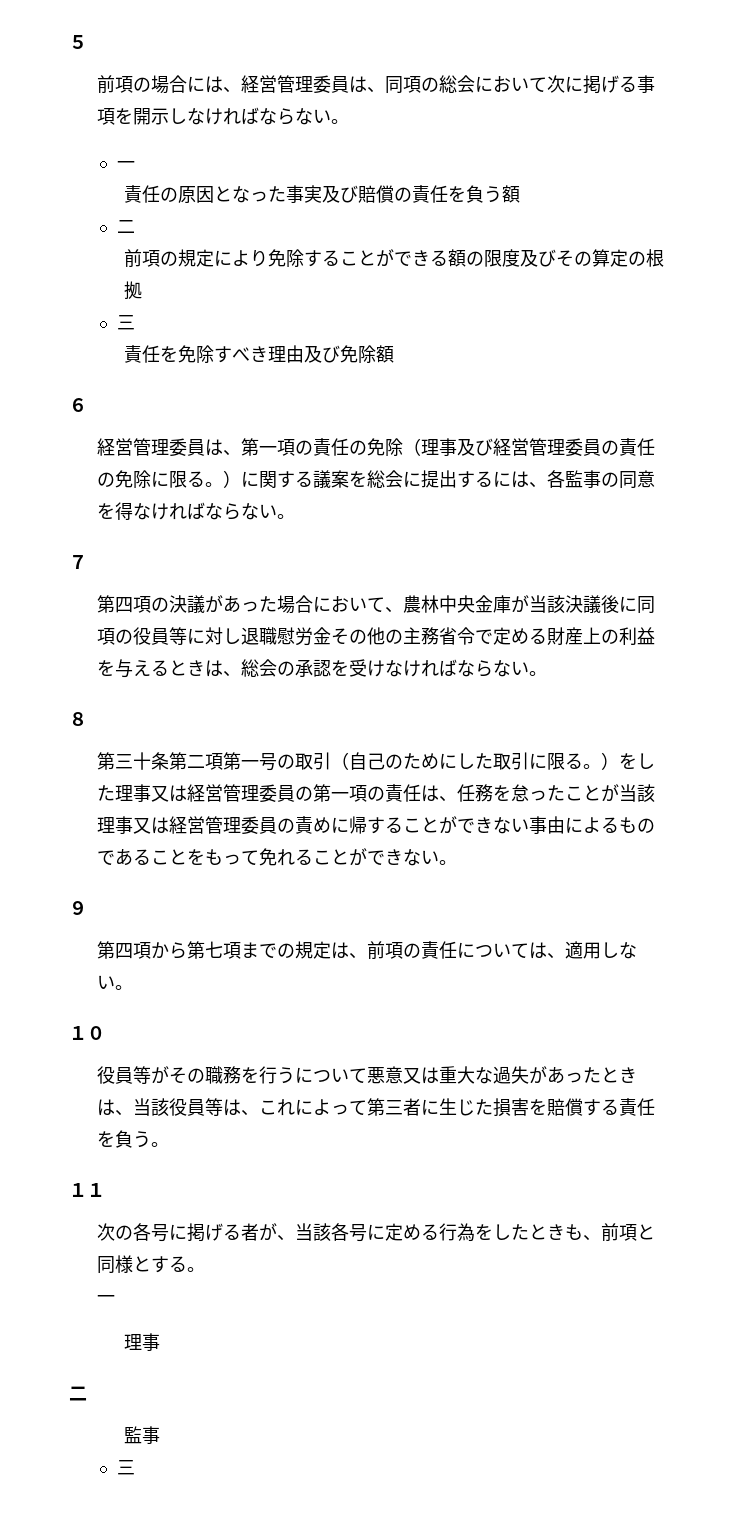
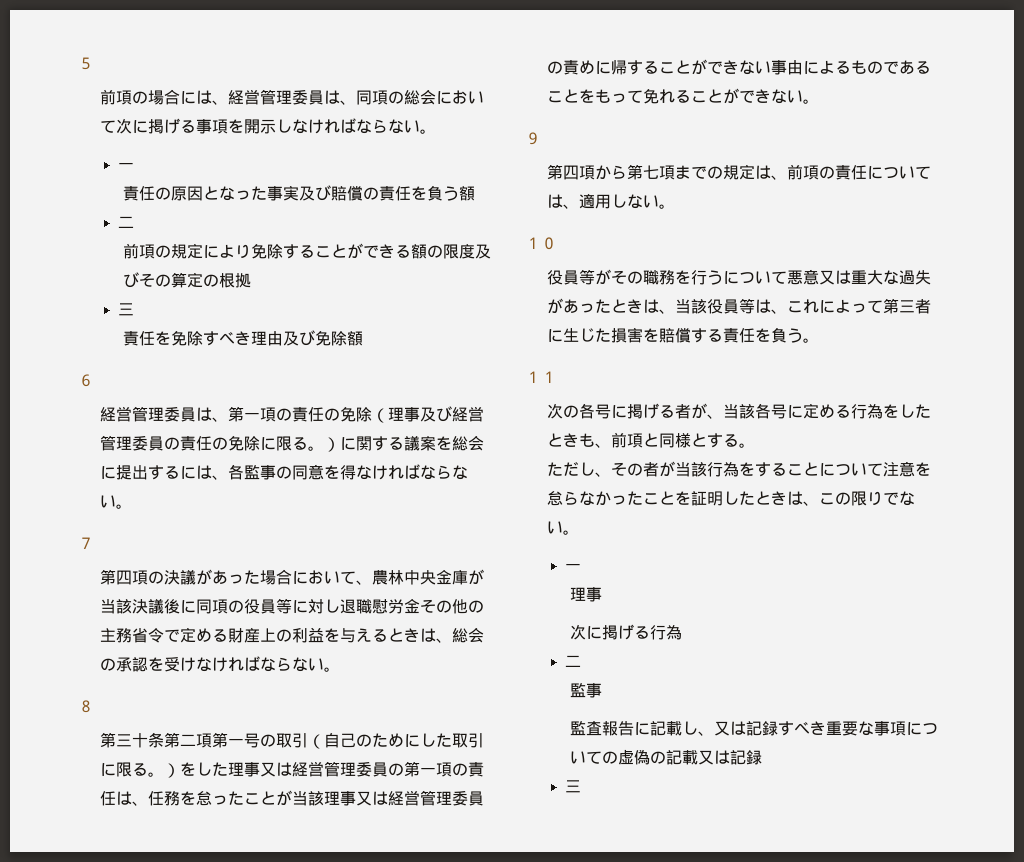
[96,1295,115,1303] [124,1333,161,1351] [69,1386,87,1401] [124,1426,161,1444] 一 // 理事 // 二 // 監事 -> [547,461,932,477] [547,491,916,506] [547,521,580,535] [565,564,582,571] [569,587,602,602] [569,624,682,640] [565,655,582,667] [569,683,602,698] [569,721,938,736] [569,749,762,765] ただし、その者が当該行為をすることについて注意を怠らなかったことを証明したときは、この限りでない。 // 一 // 理事 // 次に掲げる行為 // 二 // 監事 // 監査報告に記載し、又は記録すべき重要な事項についての虚偽の記載又は記録

